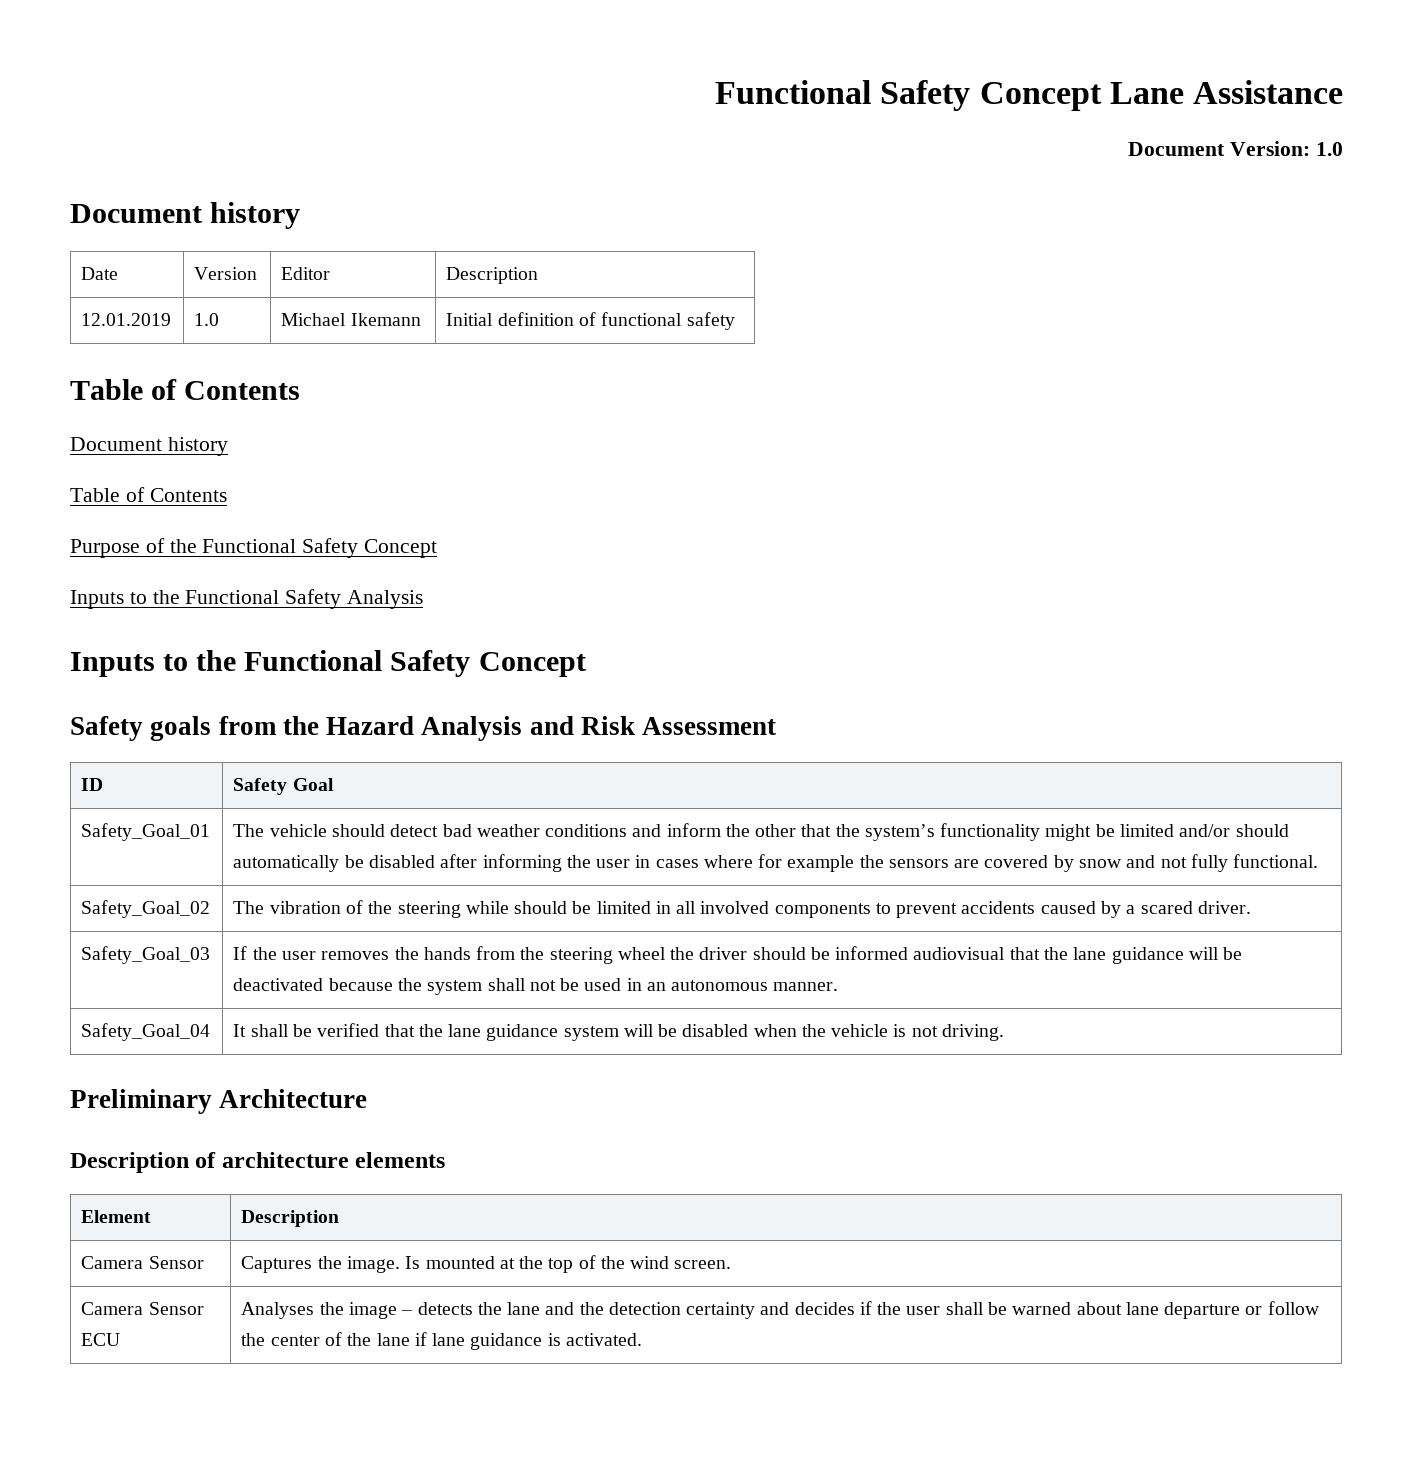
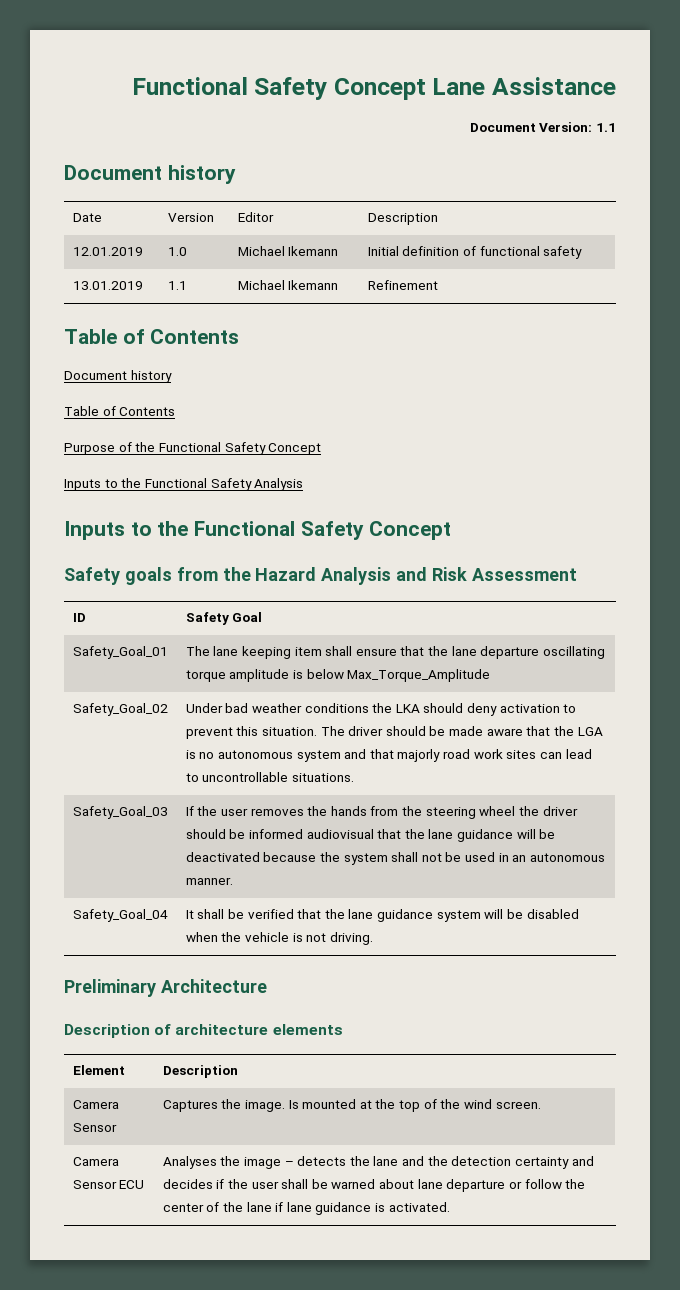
[1316,142,1343,156] 1.0 -> [596,123,616,132] 1.1
(735, 321) none -> [72,281,143,290] [167,281,187,290] [237,280,339,290] [367,280,438,290] // 13.01.2019 | 1.1 | Michael Ikemann | Refinement
[269,823,1289,841] [233,854,1319,872] [81,900,211,918] [233,900,1251,918] vehicle should detect bad weather conditions and inform the other that the system’s functionality might be limited and/or should automatically be disabled after informing the user in cases where for example the sensors are covered by snow and not fully functional. // Safety_Goal_02 | The vibration of the steering while should be limited in all involved components to prevent accidents caused by a scared driver. -> [213,646,606,659] [185,669,491,682] [72,703,168,716] [185,703,577,716] [185,726,603,739] [185,749,592,762] [185,772,354,782] lane keeping item shall ensure that the lane departure oscillating torque amplitude is below Max_Torque_Amplitude // Safety_Goal_02 | Under bad weather conditions the LKA should deny activation to prevent this situation. The driver should be made aware that the LGA is no autonomous system and that majorly road work sites can lead to uncontrollable situations.

